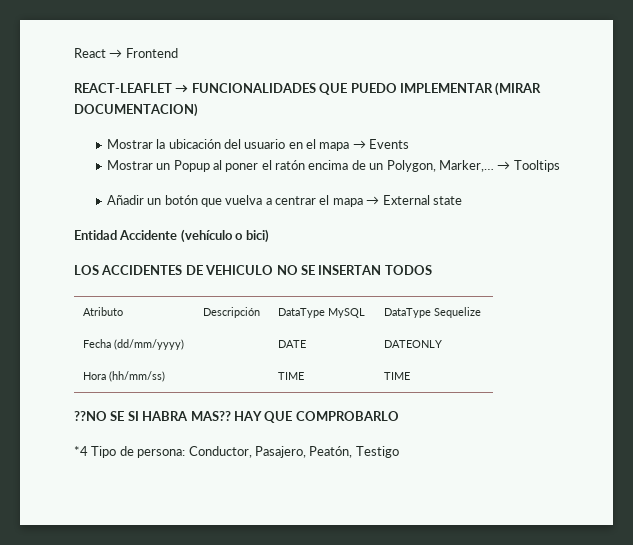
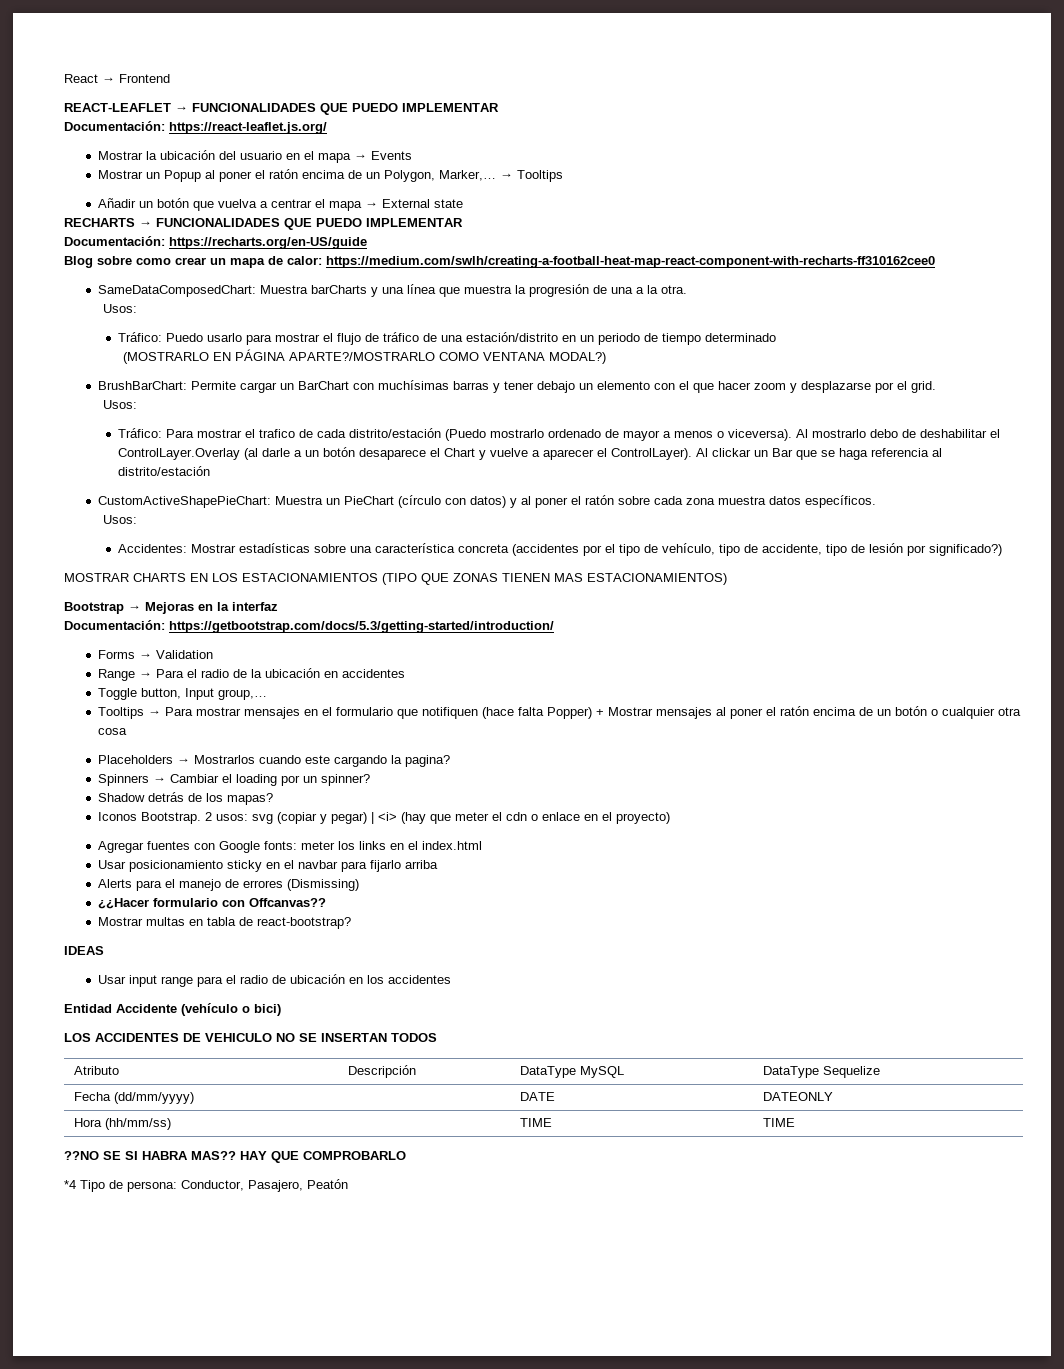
[495,82,542,96] [74,103,198,117] (MIRAR DOCUMENTACION) -> [64,121,327,134] // Documentación: https://react-leaflet.js.org/
(462, 200) none -> [64,218,463,230] [64,236,367,249] [64,256,935,268] [97,284,687,297] [103,304,138,313] [117,332,776,345] [122,349,606,364] [97,380,936,393] [103,400,138,409] [117,428,1000,441] [117,447,942,460] [117,466,210,476] [97,495,876,508] [103,515,138,524] [117,543,1002,556] [64,573,727,585] [64,602,278,614] [64,620,554,633] [97,650,213,659] [97,668,405,681] [97,688,267,700] [97,706,1021,719] [97,728,127,735] [97,755,450,767] [97,774,370,786] [97,792,273,805] [97,812,670,824] [97,841,482,853] [97,860,438,872] [97,879,359,891] [97,898,326,909] [97,917,351,929] [64,946,104,955] [97,974,451,987] // RECHARTS → FUNCIONALIDADES QUE PUEDO IMPLEMENTAR // Documentación: https://recharts.org/en-US/guide // Blog sobre como crear un mapa de calor: https://medium.com/swlh/creating-a-football-heat-map-react-component-with-recharts-ff310162cee0 // SameDataComposedChart: Muestra barCharts y una línea que muestra la progresión de una a la otra. // Usos: // Tráfico: Puedo usarlo para mostrar el flujo de tráfico de una estación/distrito en un periodo de tiempo determinado // (MOSTRARLO EN PÁGINA APARTE?/MOSTRARLO COMO VENTANA MODAL?) // BrushBarChart: Permite cargar un BarChart con muchísimas barras y tener debajo un elemento con el que hacer zoom y desplazarse por el grid. // Usos: // Tráfico: Para mostrar el trafico de cada distrito/estación (Puedo mostrarlo ordenado de mayor a menos o viceversa). Al mostrarlo debo de deshabilitar el ControlLayer.Overlay (al darle a un botón desaparece el Chart y vuelve a aparecer el ControlLayer). Al clickar un Bar que se haga referencia al distrito/estación // CustomActiveShapePieChart: Muestra un PieChart (círculo con datos) y al poner el ratón sobre cada zona muestra datos específicos. // Usos: // Accidentes: Mostrar estadísticas sobre una característica concreta (accidentes por el tipo de vehículo, tipo de accidente, tipo de lesión por significado?) // MOSTRAR CHARTS EN LOS ESTACIONAMIENTOS (TIPO QUE ZONAS TIENEN MAS ESTACIONAMIENTOS) // Bootstrap → Mejoras en la interfaz // Documentación: https://getbootstrap.com/docs/5.3/getting-started/introduction/ // Forms → Validation // Range → Para el radio de la ubicación en accidentes // Toggle button, Input group,… // Tooltips → Para mostrar mensajes en el formulario que notifiquen (hace falta Popper) + Mostrar mensajes al poner el ratón encima de un botón o cualquier otra cosa // Placeholders → Mostrarlos cuando este cargando la pagina? // Spinners → Cambiar el loading por un spinner? // Shadow detrás de los mapas? // Iconos Bootstrap. 2 usos: svg (copiar y pegar) | <i> (hay que meter el cdn o enlace en el proyecto) // Agregar fuentes con Google fonts: meter los links en el index.html // Usar posicionamiento sticky en el navbar para fijarlo arriba // Alerts para el manejo de errores (Dismissing) // ¿¿Hacer formulario con Offcanvas?? // Mostrar multas en tabla de react-bootstrap? // IDEAS // Usar input range para el radio de ubicación en los accidentes
[309,446,399,458] Peatón, Testigo -> [307,1179,348,1189] Peatón

